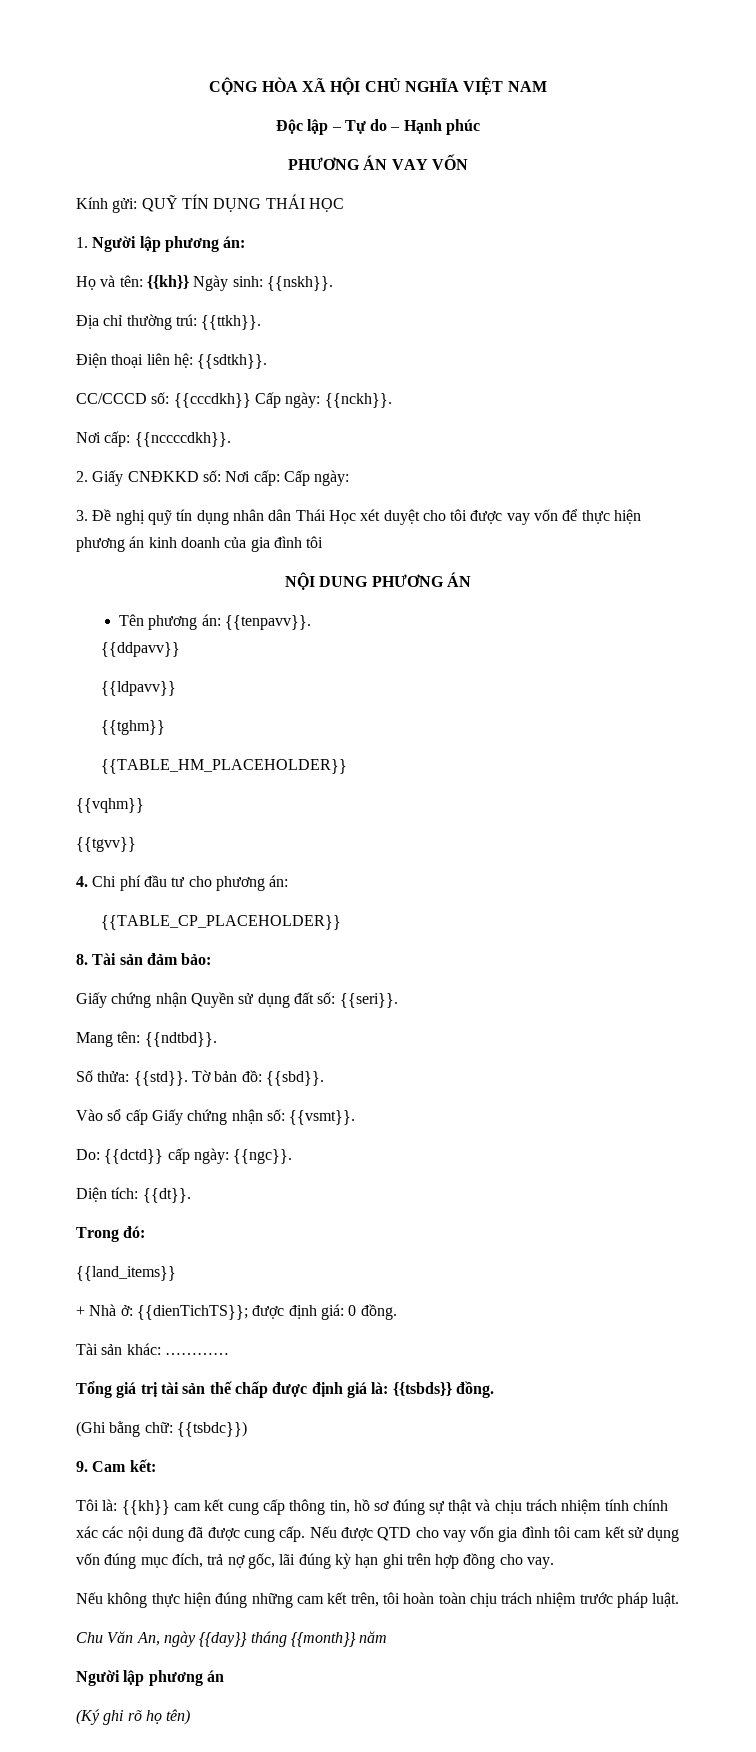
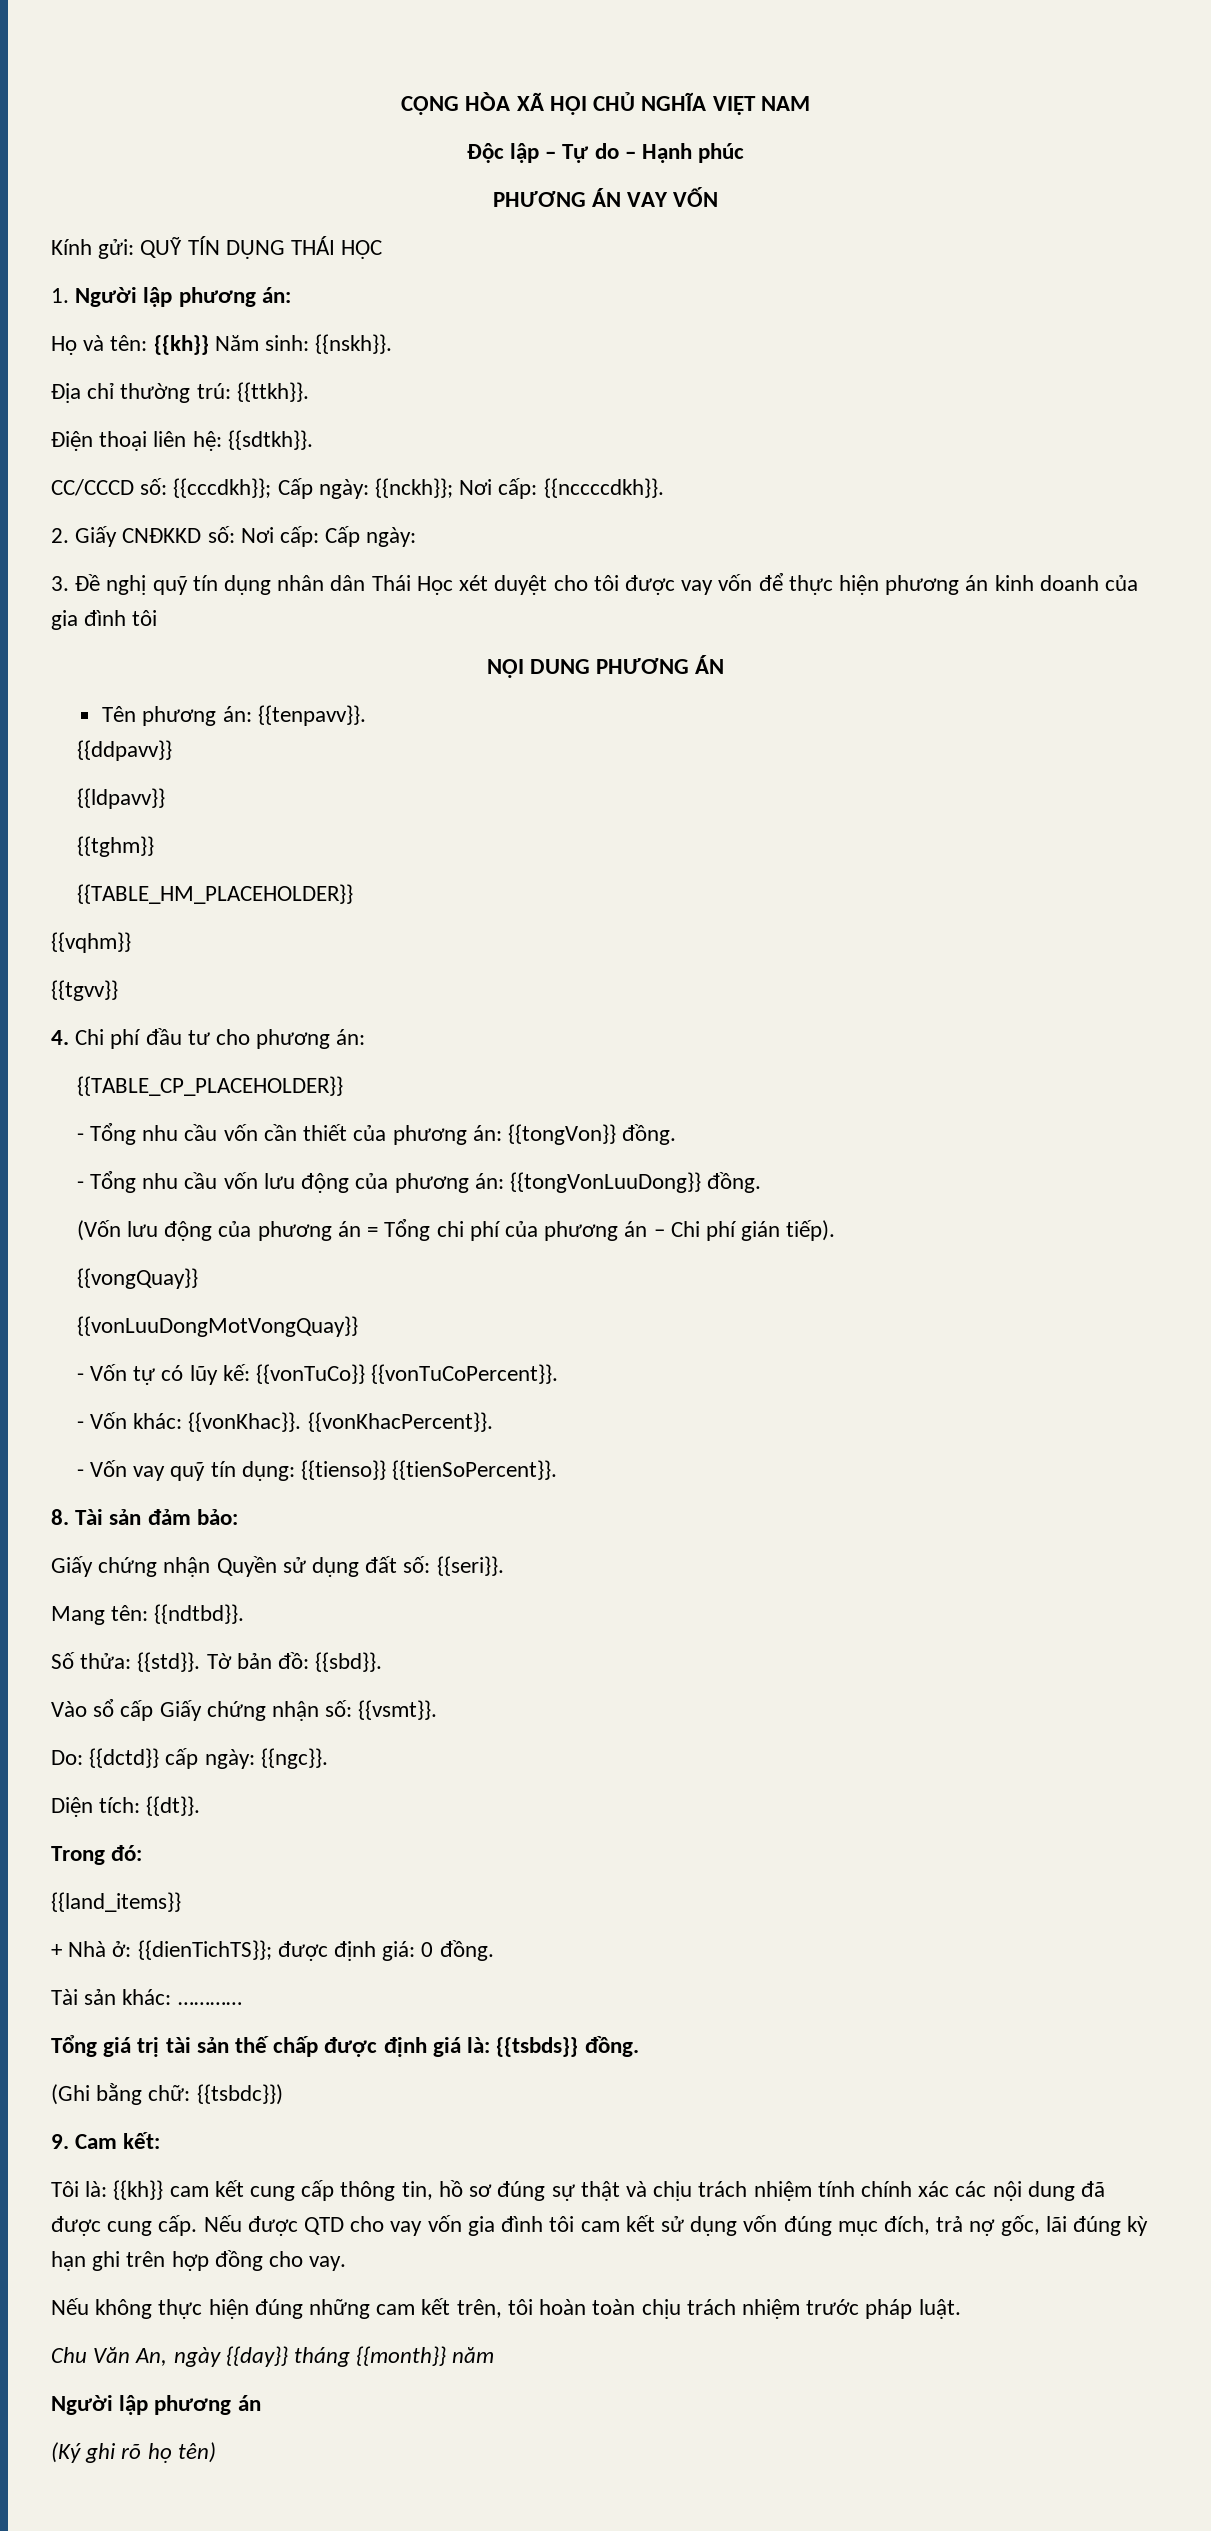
[193,275,229,291] Ngày -> [214,335,259,351] Năm
[173,392,392,408] {{cccdkh}} Cấp ngày: {{nckh}}. // -> [173,478,454,499] {{cccdkh}}; Cấp ngày: {{nckh}};
(342, 922) none -> [76,1123,677,1145] [76,1171,762,1193] [76,1219,836,1241] [76,1268,198,1289] [76,1316,358,1337] [76,1364,559,1385] [76,1412,493,1432] [76,1460,558,1481] // - Tổng nhu cầu vốn cần thiết của phương án: {{tongVon}} đồng. // - Tổng nhu cầu vốn lưu động của phương án: {{tongVonLuuDong}} đồng. // (Vốn lưu động của phương án = Tổng chi phí của phương án – Chi phí gián tiếp). // {{vongQuay}} // {{vonLuuDongMotVongQuay}} // - Vốn tự có lũy kế: {{vonTuCo}} {{vonTuCoPercent}}. // - Vốn khác: {{vonKhac}}. {{vonKhacPercent}}. // - Vốn vay quỹ tín dụng: {{tienso}} {{tienSoPercent}}.

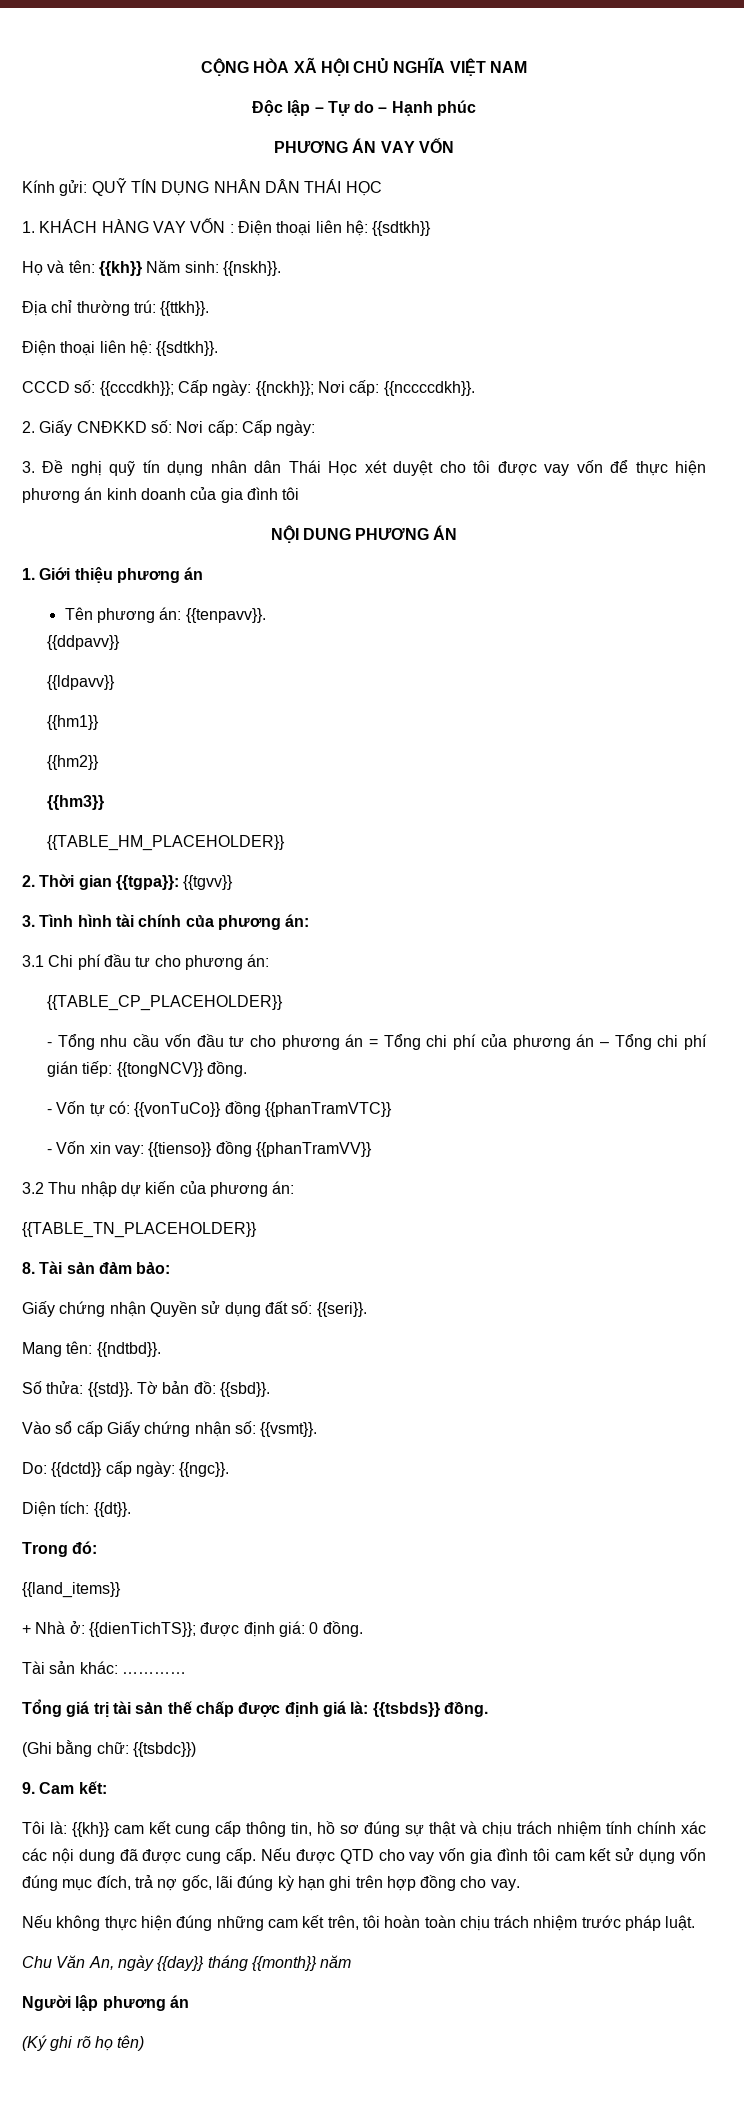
(285, 249) none -> [213,179,300,193] NHÂN DÂN
[75,287,291,307] Người lập phương án: -> [39,218,432,236] KHÁCH HÀNG VAY VỐN : Điện thoại liên hệ: {{sdtkh}}
[51,479,134,496] CC/CCCD -> [22,381,70,393] CCCD
(725, 664) none -> [22,567,204,583] // 1. Giới thiệu phương án
[76,836,154,857] [76,884,353,904] [51,932,131,953] [51,980,118,1001] [51,1030,69,1045] {{tghm}} // {{TABLE_HM_PLACEHOLDER}} // {{vqhm}} // {{tgvv}} // 4. -> [47,715,100,730] [47,755,100,770] [47,795,105,810] [47,835,286,851] [22,874,234,890] [22,914,310,930] [22,955,44,967] {{hm1}} // {{hm2}} // {{hm3}} // {{TABLE_HM_PLACEHOLDER}} // 2. Thời gian {{tgpa}}: {{tgvv}} // 3. Tình hình tài chính của phương án: // 3.1
[263,1124,677,1145] [76,1171,762,1193] [76,1220,252,1241] cần thiết của phương án: {{tongVon}} đồng. // - Tổng nhu cầu vốn lưu động của phương án: {{tongVonLuuDong}} đồng. // (Vốn lưu động của -> [196,1034,276,1047] đầu tư cho
[670,1220,836,1241] [76,1268,198,1289] [76,1316,358,1337] [76,1364,559,1385] [76,1412,493,1432] [76,1460,558,1481] Chi phí gián tiếp). // {{vongQuay}} // {{vonLuuDongMotVongQuay}} // - Vốn tự có lũy kế: {{vonTuCo}} {{vonTuCoPercent}}. // - Vốn khác: {{vonKhac}}. {{vonKhacPercent}}. // - Vốn vay quỹ tín dụng: {{tienso}} {{tienSoPercent}}. -> [614,1034,707,1050] [47,1061,247,1077] [47,1101,392,1117] [47,1141,372,1157] [22,1181,295,1197] [22,1222,257,1238] Tổng chi phí gián tiếp: {{tongNCV}} đồng. // - Vốn tự có: {{vonTuCo}} đồng {{phanTramVTC}} // - Vốn xin vay: {{tienso}} đồng {{phanTramVV}} // 3.2 Thu nhập dự kiến của phương án: // {{TABLE_TN_PLACEHOLDER}}

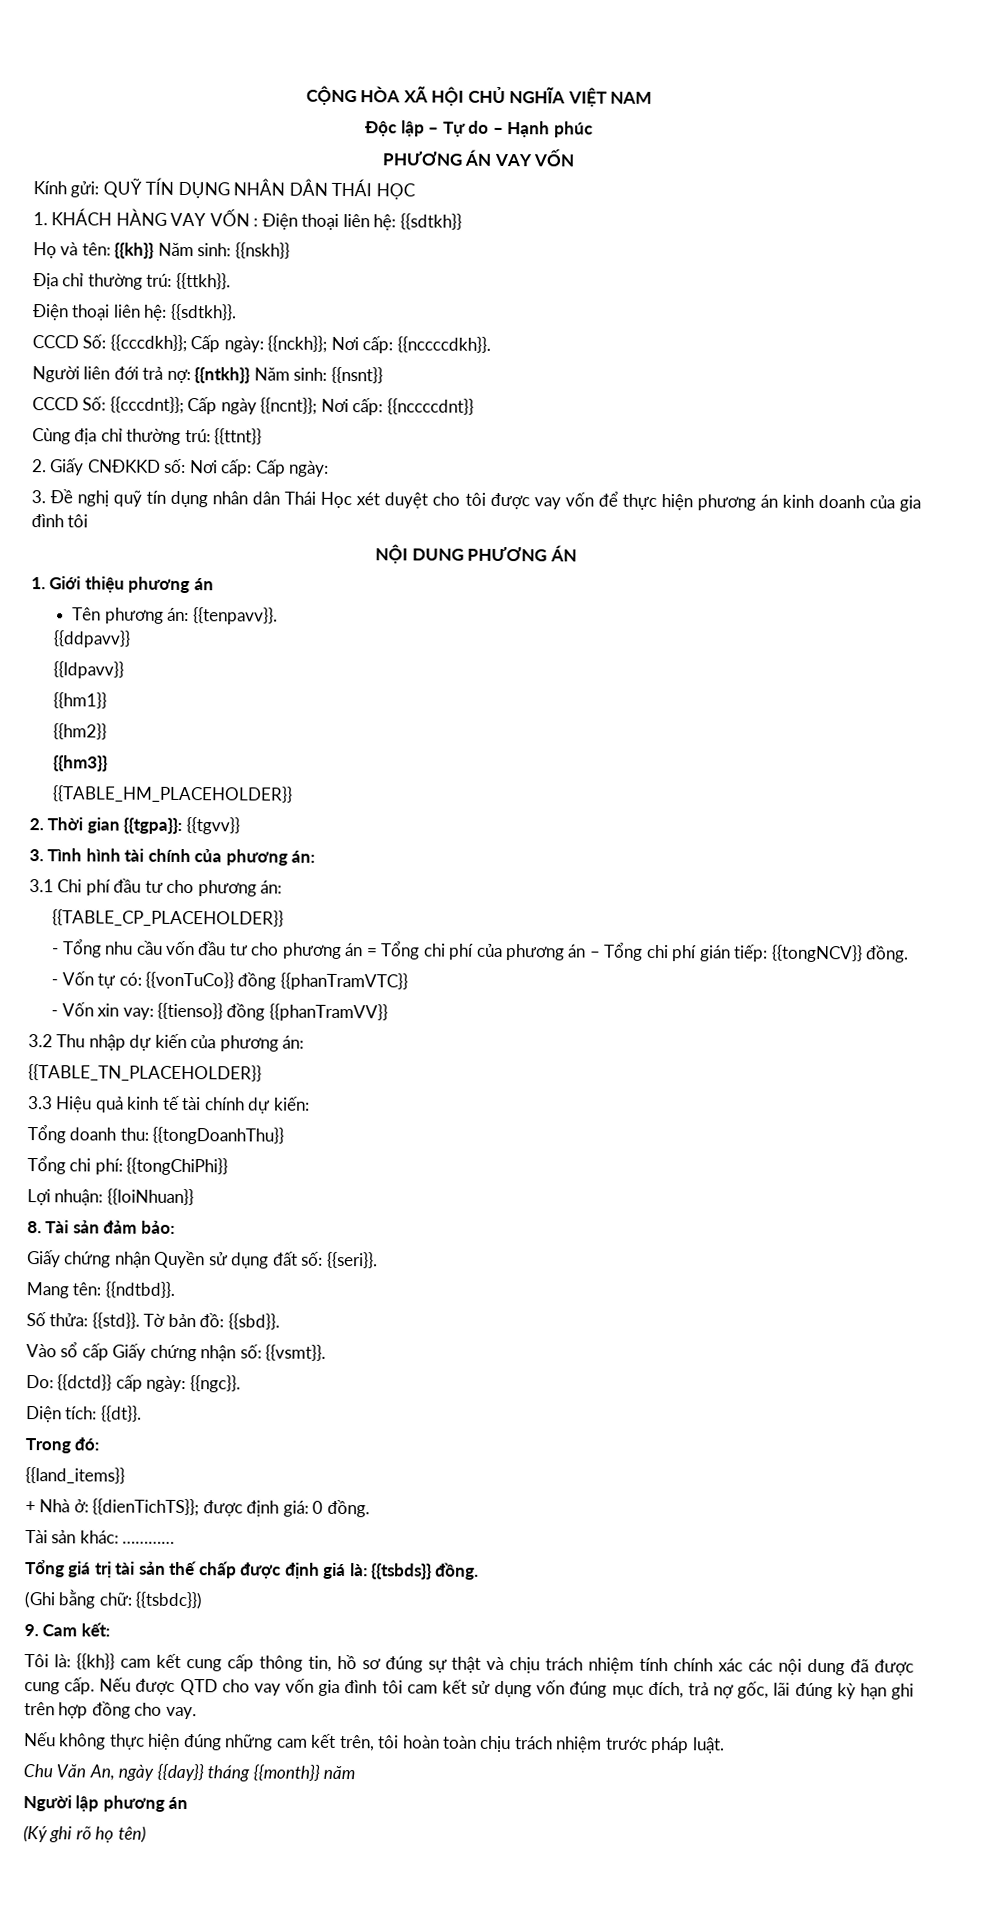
[222,261,281,276] {{nskh}}. -> [234,242,290,259] {{nskh}}
[74,380,96,393] số: -> [82,334,107,349] Số:
(475, 388) none -> [32,366,383,384] [32,396,474,416] [32,428,263,445] // Người liên đới trả nợ: {{ntkh}} Năm sinh: {{nsnt}} // CCCD Số: {{cccdnt}}; Cấp ngày {{ncnt}}; Nơi cấp: {{nccccdnt}} // Cùng địa chỉ thường trú: {{ttnt}}
(257, 1230) none -> [28,1095,310,1114] [27,1125,285,1145] [27,1156,229,1176] [27,1188,194,1206] // 3.3 Hiệu quả kinh tế tài chính dự kiến: // Tổng doanh thu: {{tongDoanhThu}} // Tổng chi phí: {{tongChiPhi}} // Lợi nhuận: {{loiNhuan}}

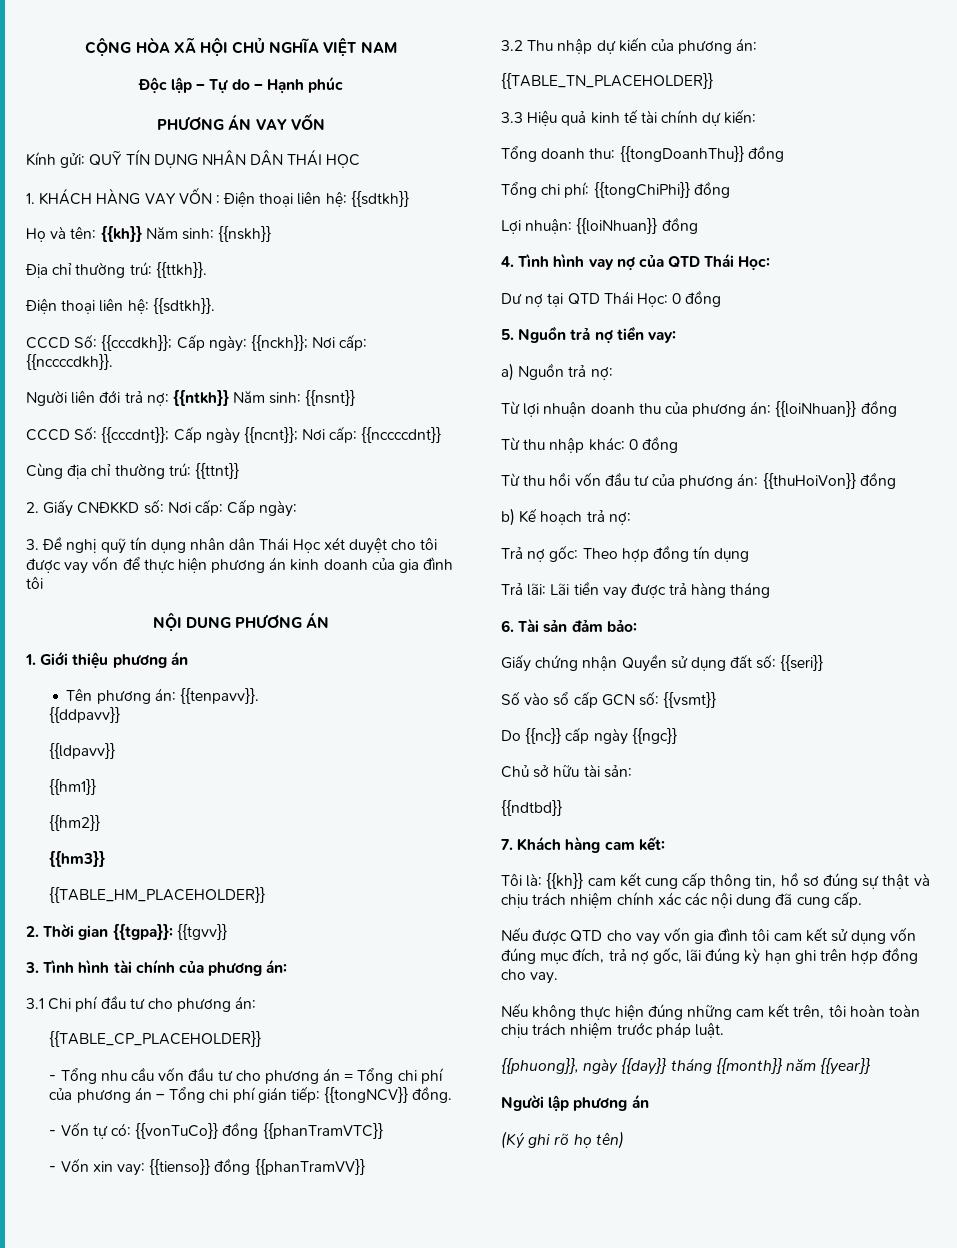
(285, 1135) none -> [747,145,784,162] đồng
(229, 1166) none -> [693,181,730,198] đồng
[27,1221,42,1234] // 8. -> [661,217,698,234] [501,253,771,271] [501,290,722,307] [501,326,676,344] [501,363,613,381] [501,400,897,417] [501,436,678,453] [501,472,896,489] [501,508,631,526] [501,545,750,562] [501,581,771,599] [501,620,514,632] đồng // 4. Tình hình vay nợ của QTD Thái Học: // Dư nợ tại QTD Thái Học: 0 đồng // 5. Nguồn trả nợ tiền vay: // a) Nguồn trả nợ: // Từ lợi nhuận doanh thu của phương án: {{loiNhuan}} đồng // Từ thu nhập khác: 0 đồng // Từ thu hồi vốn đầu tư của phương án: {{thuHoiVon}} đồng // b) Kế hoạch trả nợ: // Trả nợ gốc: Theo hợp đồng tín dụng // Trả lãi: Lãi tiền vay được trả hàng tháng // 6.
[326,1251,378,1269] [26,1281,175,1299] [26,1312,280,1330] [26,1342,327,1362] [26,1374,241,1393] [26,1405,142,1423] [25,1437,100,1454] [25,1467,125,1484] [25,1498,370,1518] [25,1530,176,1544] [25,1560,480,1580] [24,1589,203,1610] [24,1624,78,1637] {{seri}}. // Mang tên: {{ndtbd}}. // Số thửa: {{std}}. Tờ bản đồ: {{sbd}}. // Vào sổ cấp Giấy chứng nhận số: {{vsmt}}. // Do: {{dctd}} cấp ngày: {{ngc}}. // Diện tích: {{dt}}. // Trong đó: // {{land_items}} // + Nhà ở: {{dienTichTS}}; được định giá: 0 đồng. // Tài sản khác: ………… // Tổng giá trị tài sản thế chấp được định giá là: {{tsbds}} đồng. // (Ghi bằng chữ: {{tsbdc}}) // 9. Cam -> [780,655,824,671] [501,691,717,708] [501,727,677,745] [501,764,632,778] [501,800,562,816] [501,836,635,853] {{seri}} // Số vào sổ cấp GCN số: {{vsmt}} // Do {{nc}} cấp ngày {{ngc}} // Chủ sở hữu tài sản: // {{ndtbd}} // 7. Khách hàng cam
[639,1657,669,1672] tính -> (613, 900) none
[874,1659,915,1676] được -> (793, 899) none
(96, 1686) none -> (862, 899) //
[23,1764,115,1781] Chu Văn An, -> [501,1058,579,1074] {{phuong}},
(356, 1772) none -> [820,1058,872,1075] {{year}}

